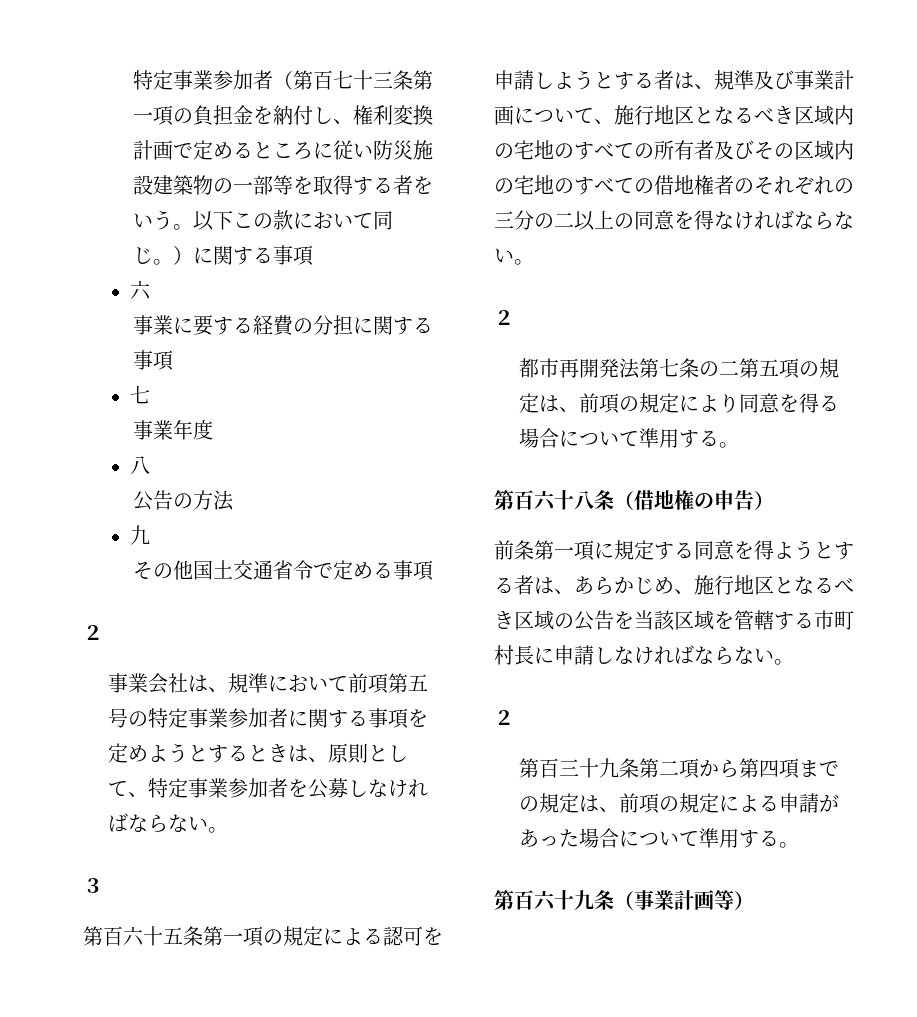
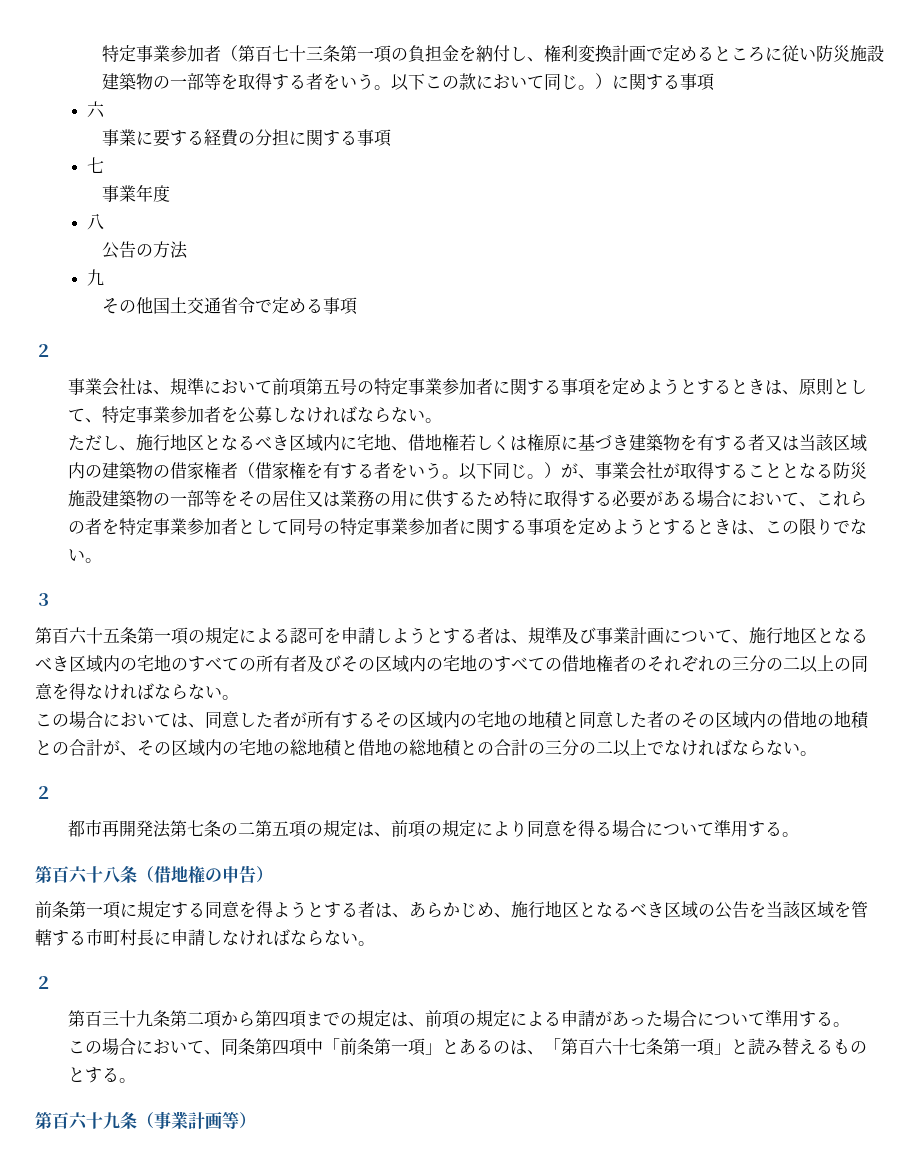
(229, 830) none -> [68,434,868,452] [68,462,868,480] [68,490,868,508] [68,518,868,536] [68,549,103,563] // ただし、施行地区となるべき区域内に宅地、借地権若しくは権原に基づき建築物を有する者又は当該区域内の建築物の借家権者（借家権を有する者をいう。以下同じ。）が、事業会社が取得することとなる防災施設建築物の一部等をその居住又は業務の用に供するため特に取得する必要がある場合において、これらの者を特定事業参加者として同号の特定事業参加者に関する事項を定めようとするときは、この限りでない。
(534, 262) none -> [35,711,870,729] [35,739,817,757] // この場合においては、同意した者が所有するその区域内の宅地の地積と同意した者のその区域内の借地の地積との合計が、その区域内の宅地の総地積と借地の総地積との合計の三分の二以上でなければならない。
(800, 845) none -> [68,1038,868,1056] [68,1067,137,1083] // この場合において、同条第四項中「前条第一項」とあるのは、「第百六十七条第一項」と読み替えるものとする。

